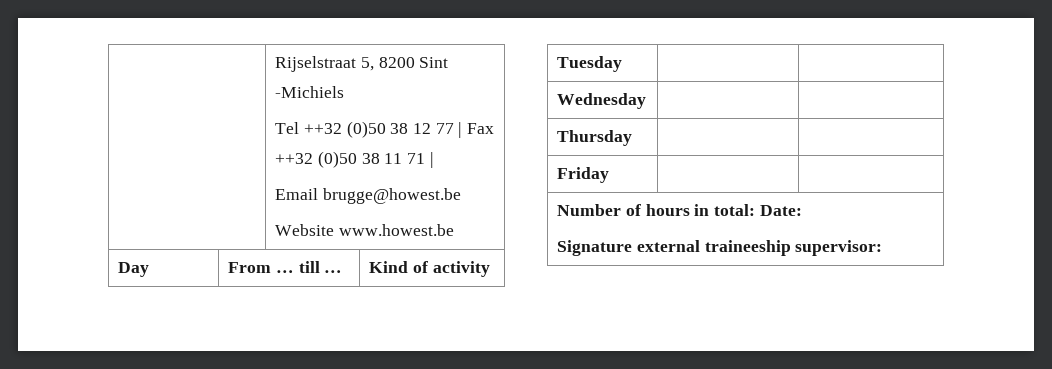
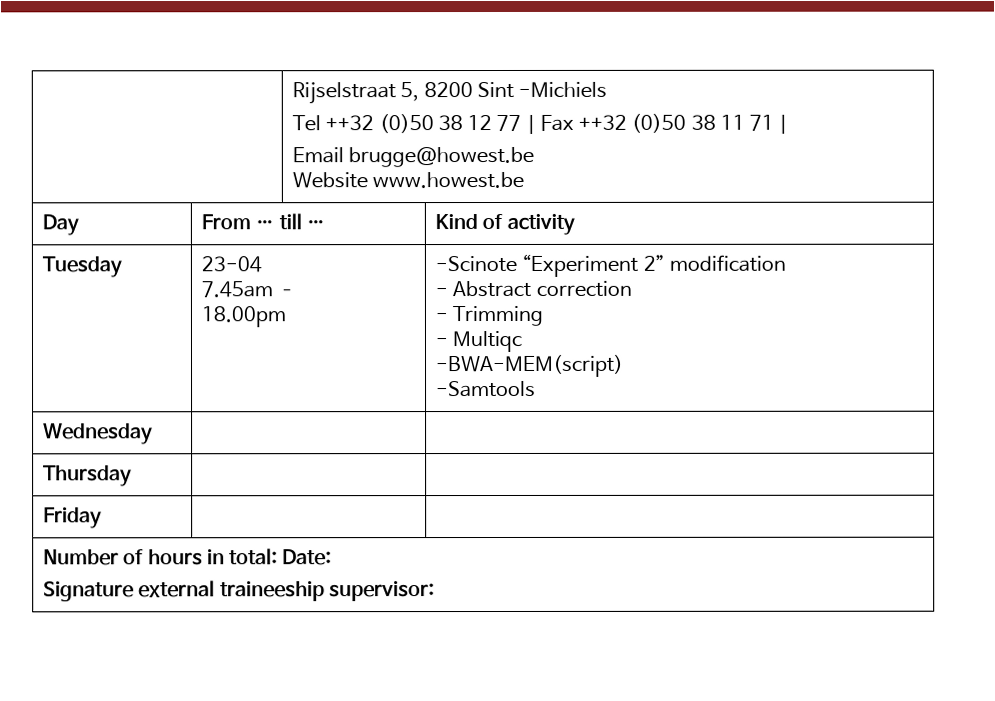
(623, 64) | -> [201,256,263,273] [201,281,297,298] [201,306,287,328] [435,253,786,277] [435,280,632,298] [435,305,544,327] [435,330,524,353] [436,354,625,378] [436,380,537,398] 23-04 // 7.45am – // 18.00pm | -Scinote “Experiment 2” modification // - Abstract correction // - Trimming // - Multiqc // -BWA-MEM(script) // -Samtools

